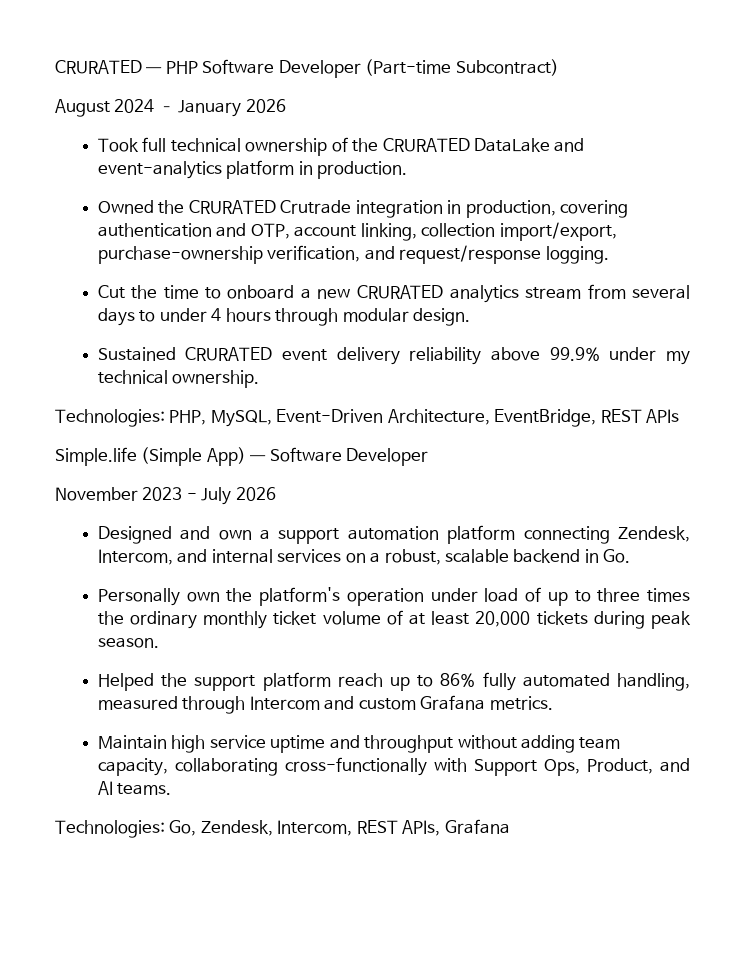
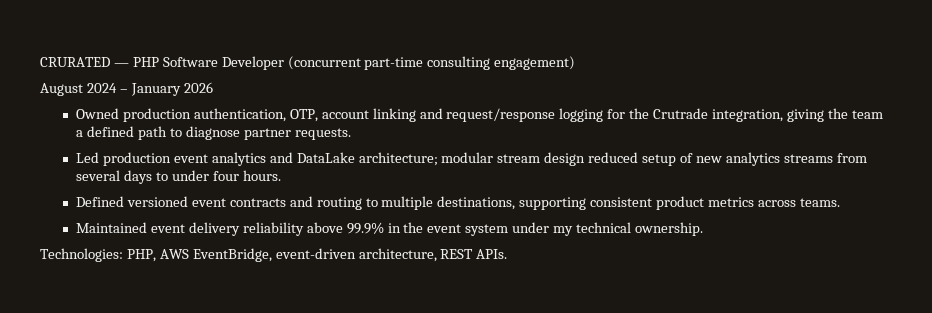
[365,59,559,76] (Part-time Subcontract) -> [287,56,576,70] (concurrent part-time consulting engagement)
[97,137,585,156] [97,160,408,179] [97,200,629,218] [97,222,617,241] [97,245,609,264] [97,285,582,303] Took full technical ownership of the CRURATED DataLake and event-analytics platform in production. // Owned the CRURATED Crutrade integration in production, covering authentication and OTP, account linking, collection import/export, purchase-ownership verification, and request/response logging. // Cut the time to onboard a new CRURATED analytics stream -> [76,108,883,122] [76,126,351,140] [76,152,833,166] Owned production authentication, OTP, account linking and request/response logging for the Crutrade integration, giving the team a defined path to diagnose partner requests. // Led production event analytics and DataLake architecture; modular stream design reduced setup of new analytics streams
[211,308,471,326] [97,347,273,361] 4 hours through modular design. // Sustained CRURATED -> [212,170,281,181] [76,196,840,210] [76,222,148,233] four hours. // Defined versioned event contracts and routing to multiple destinations, supporting consistent product metrics across teams. // Maintained
(600, 354) none -> [387,222,509,236] in the event system
[210,409,680,427] [55,447,429,466] [55,487,276,505] [97,525,690,544] [97,549,631,565] [97,587,690,606] [97,610,691,629] [97,637,159,648] [97,672,691,691] [97,695,553,714] [97,735,621,753] [97,757,691,776] [97,781,172,795] [55,819,510,838] MySQL, Event-Driven Architecture, EventBridge, REST APIs // Simple.life (Simple App) — Software Developer // November 2023 - July 2026 // Designed and own a support automation platform connecting Zendesk, Intercom, and internal services on a robust, scalable backend in Go. // Personally own the platform's operation under load of up to three times the ordinary monthly ticket volume of at least 20,000 tickets during peak season. // Helped the support platform reach up to 86% fully automated handling, measured through Intercom and custom Grafana metrics. // Maintain high service uptime and throughput without adding team capacity, collaborating cross-functionally with Support Ops, Product, and AI teams. // Technologies: Go, Zendesk, Intercom, REST APIs, Grafana -> [159,248,508,262] AWS EventBridge, event-driven architecture, REST APIs.

